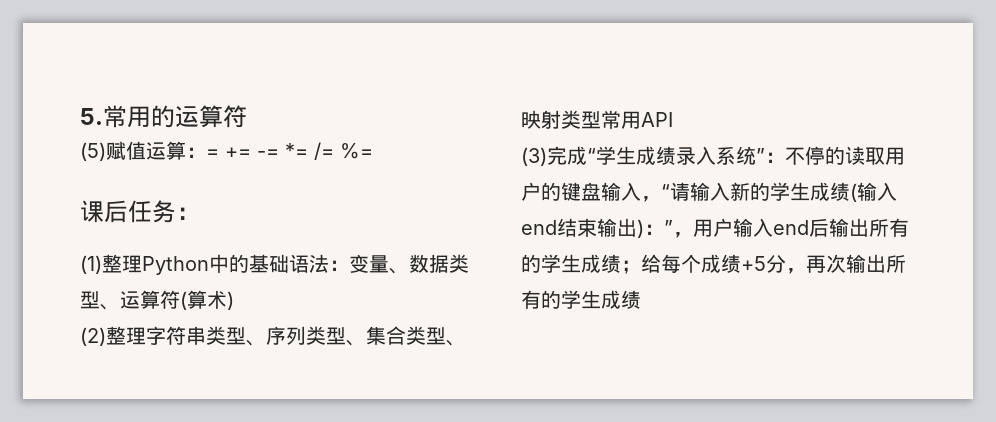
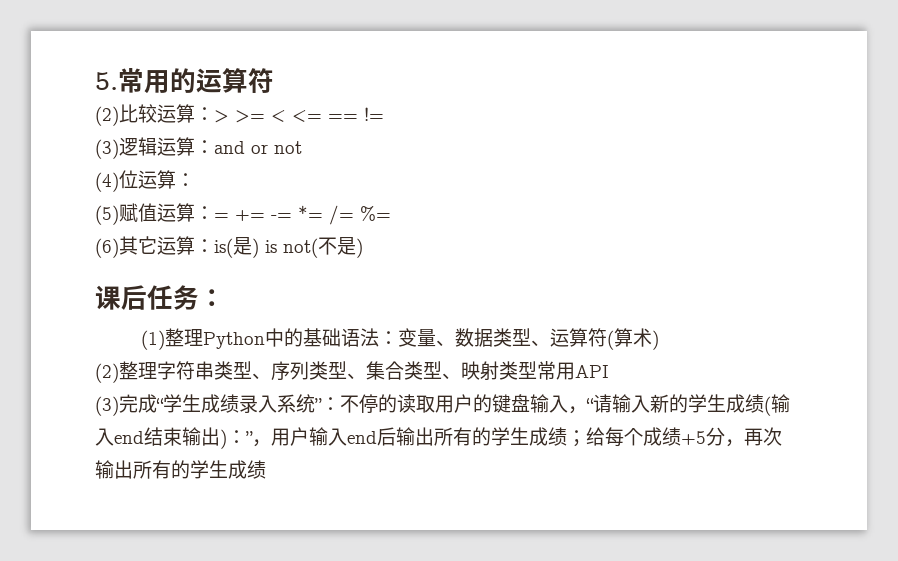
(247, 116) none -> [95,104,384,126] [95,137,302,159] [95,170,195,192] // (2)比较运算：> >= < <= == != // (3)逻辑运算：and or not // (4)位运算：
(373, 151) none -> [95,236,363,258] // (6)其它运算：is(是) is not(不是)

